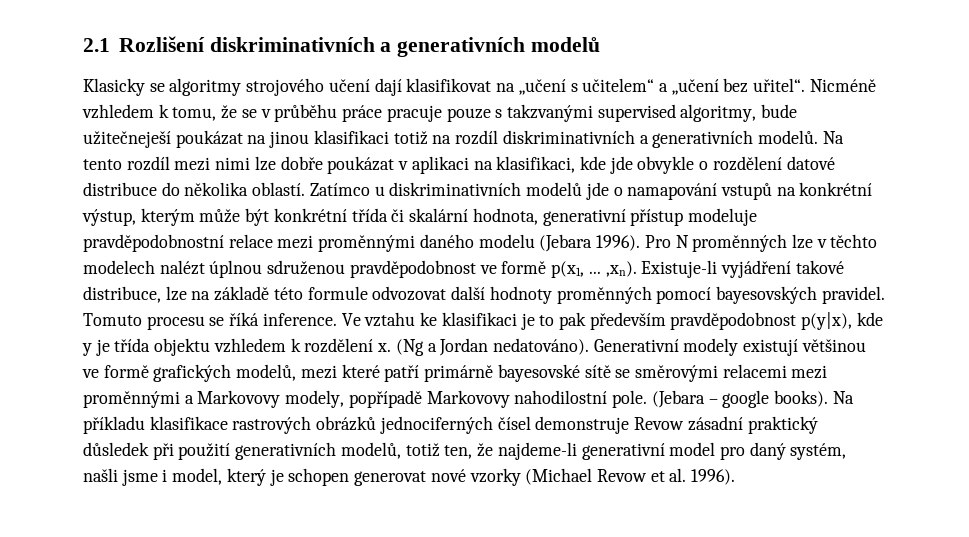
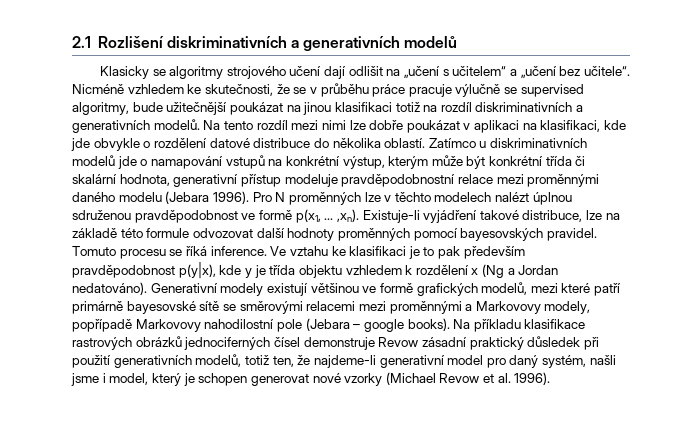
[406,78,492,92] klasifikovat -> [348,66,383,76] odlišit
[753,78,806,92] uřitel“. -> [583,66,630,76] učitele“.
[158,104,217,121] k tomu, -> [187,84,273,96] ke skutečnosti,
[446,104,593,122] pouze s takzvanými -> [455,84,518,97] výlučně se
[83,131,171,148] užitečneješí -> [166,102,228,115] užitečnější
[377,343,392,352] x. -> [471,268,479,275] x
[612,390,648,408] pole. -> [276,319,302,332] pole

